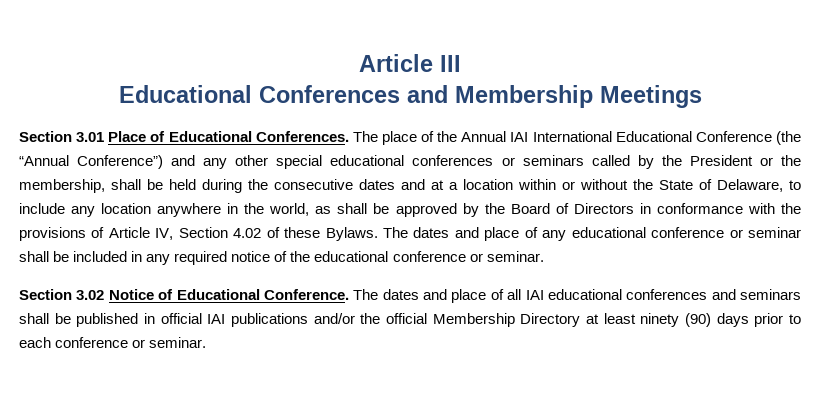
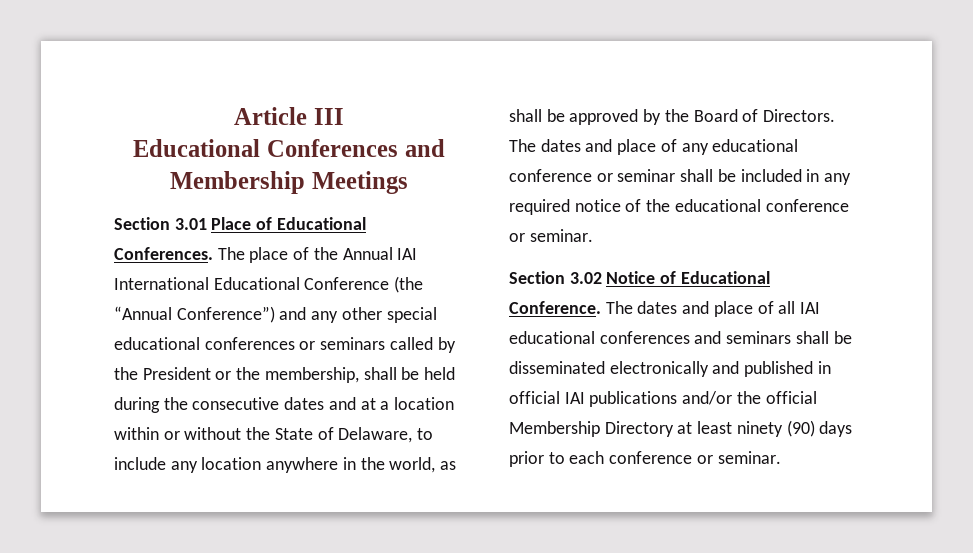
[573,203,802,214] [19,227,378,241] Directors in conformance with the provisions of Article IV, Section 4.02 of these Bylaws. -> [763,109,836,122] Directors.
(71, 318) none -> [509,361,740,377] disseminated electronically and

